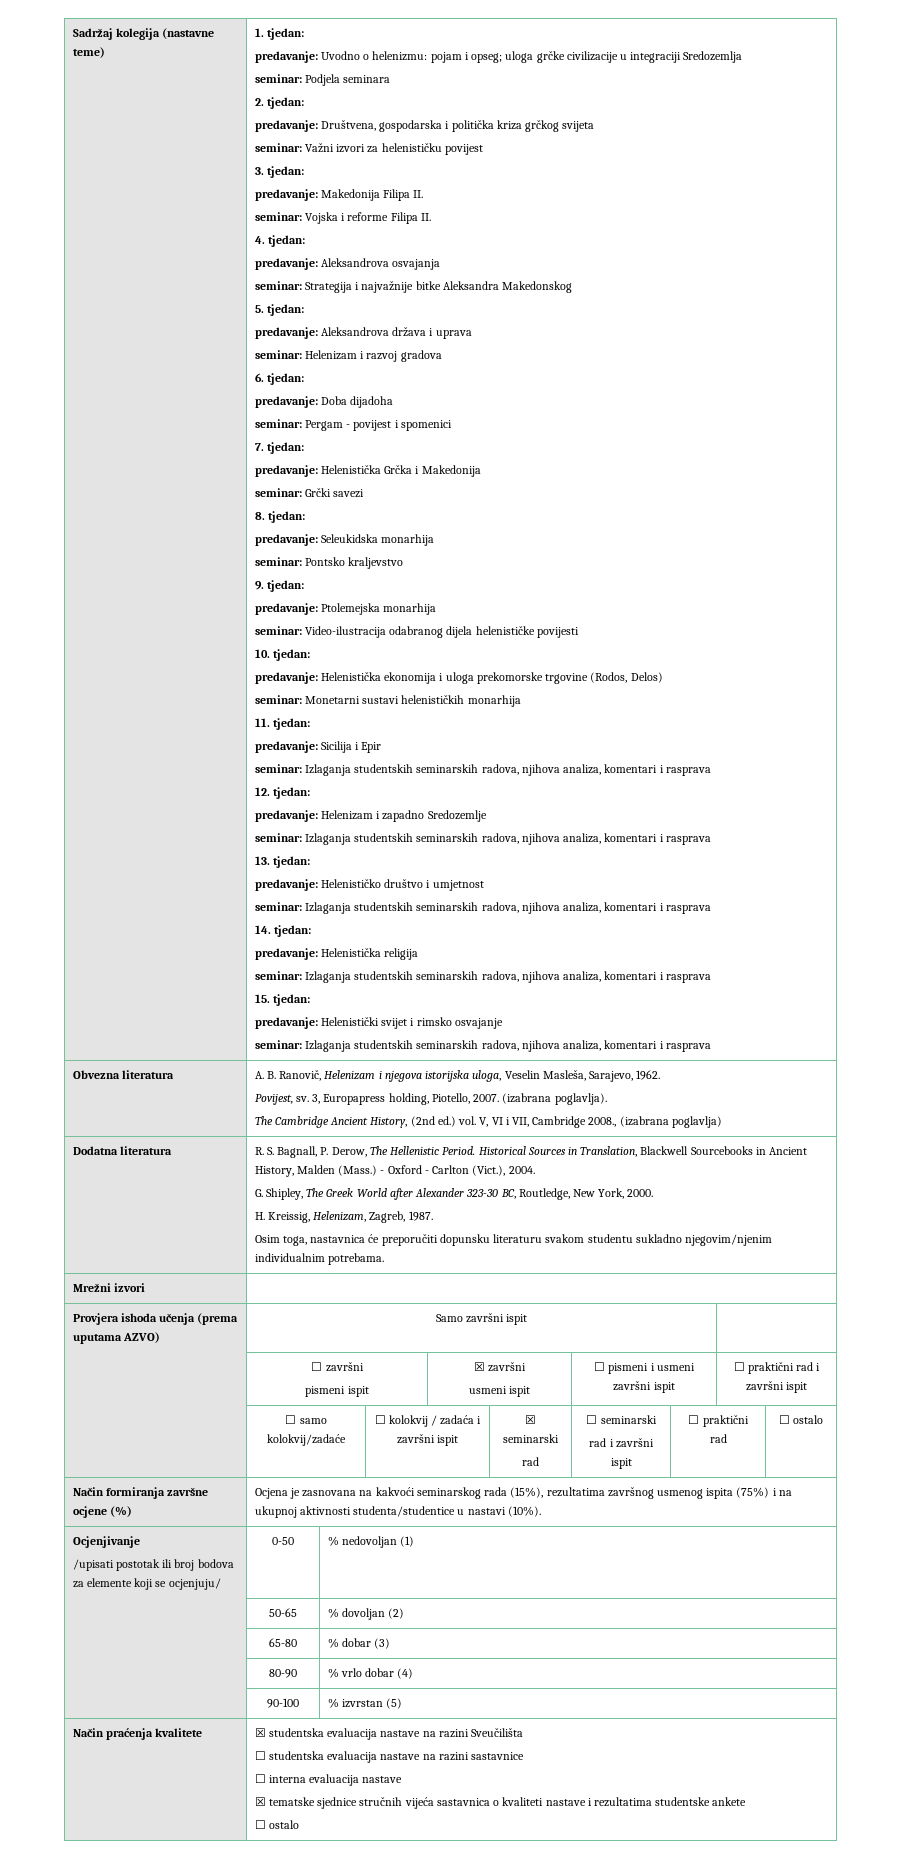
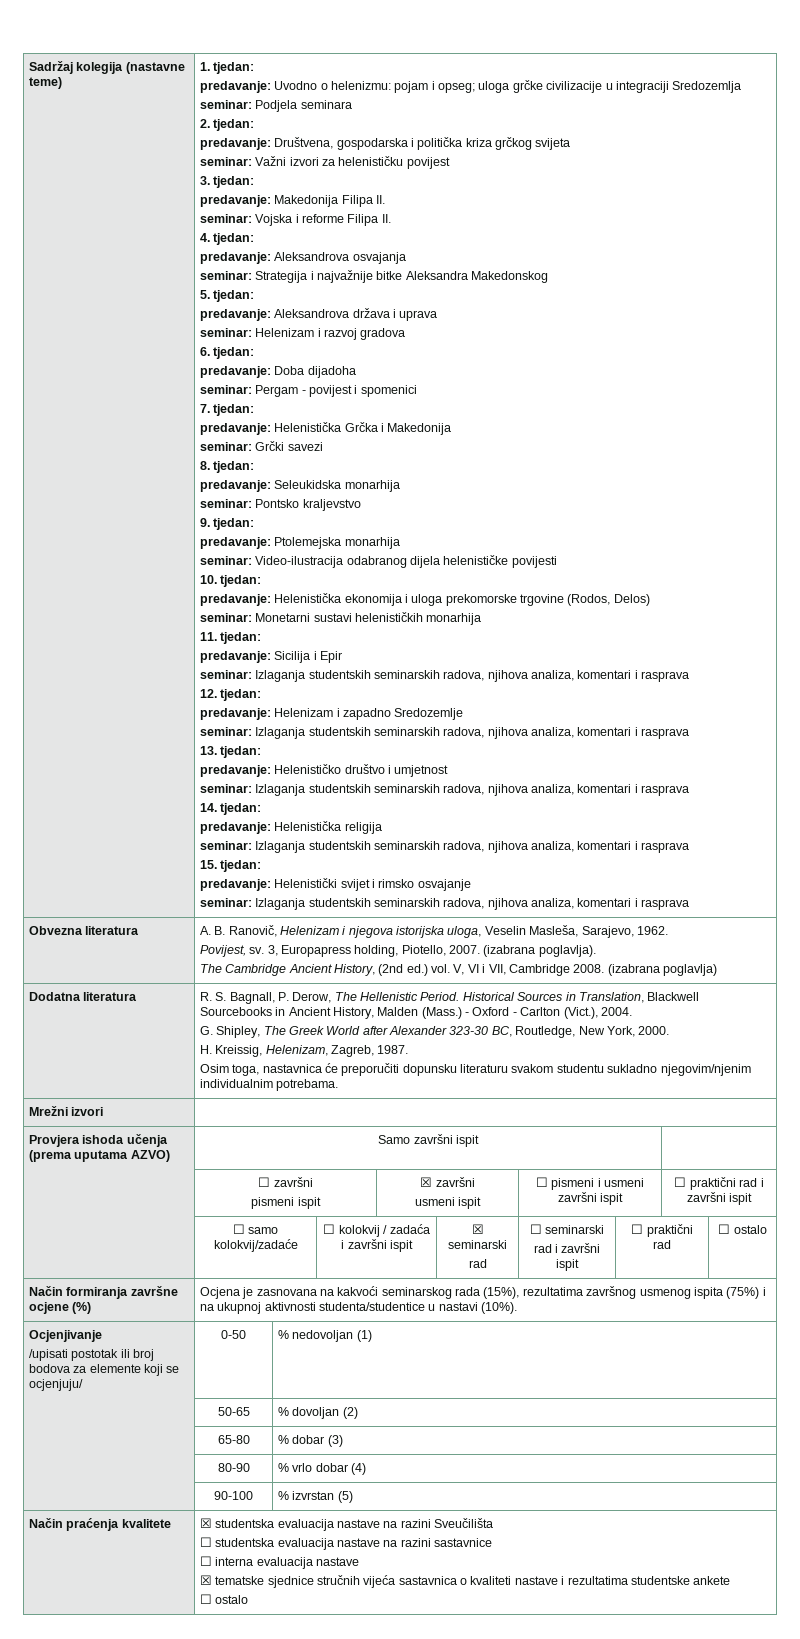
[588,1117,617,1127] 2008., -> [573,964,605,973] 2008.

